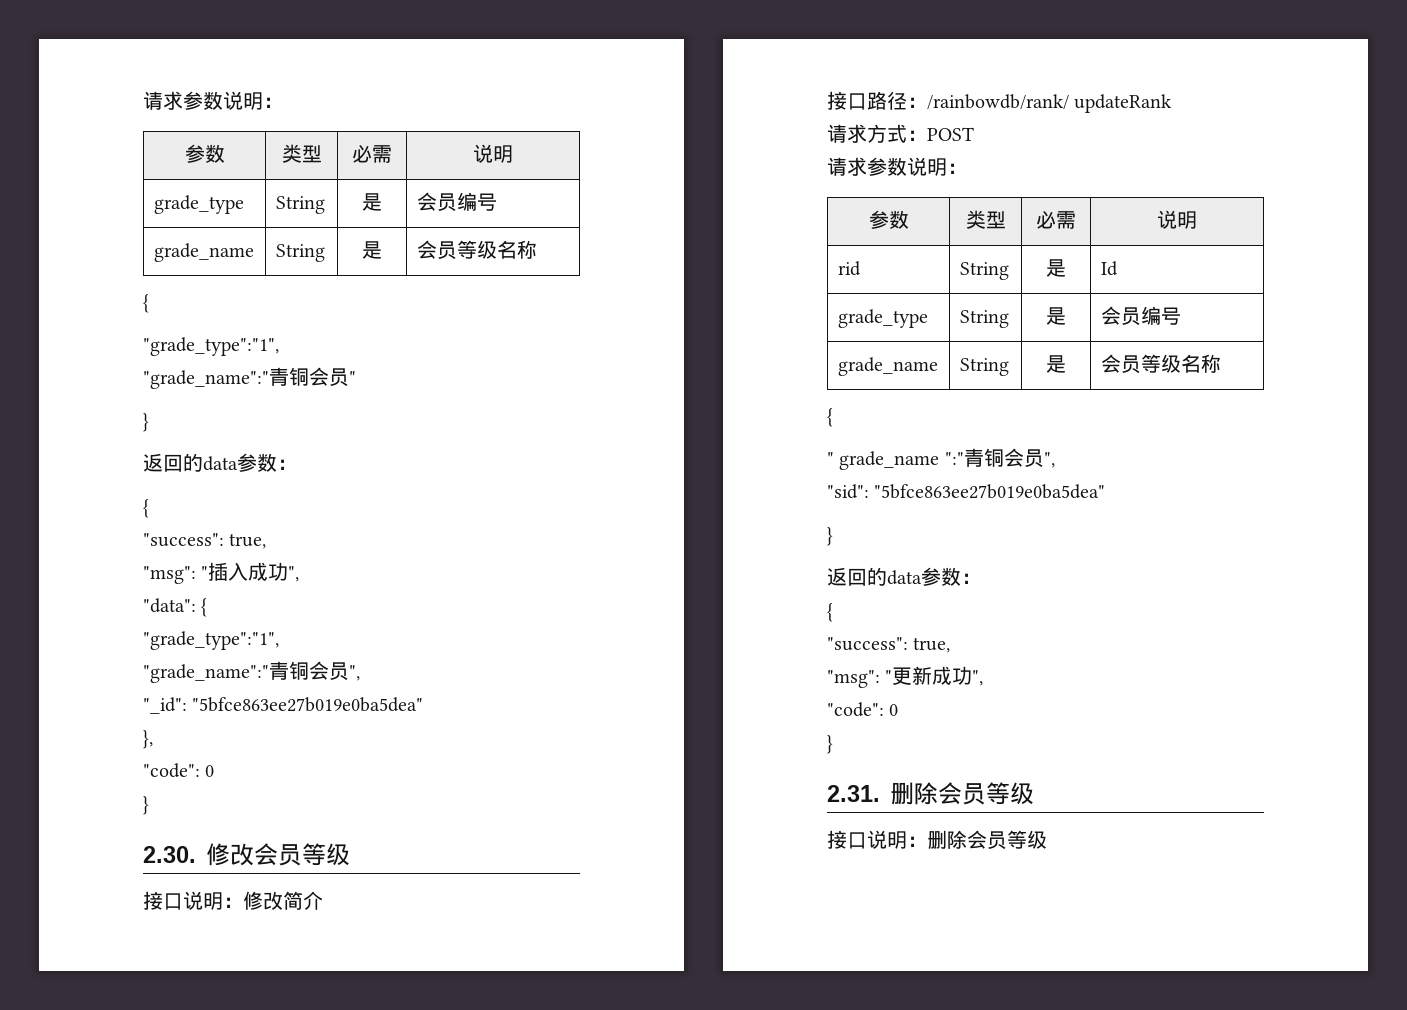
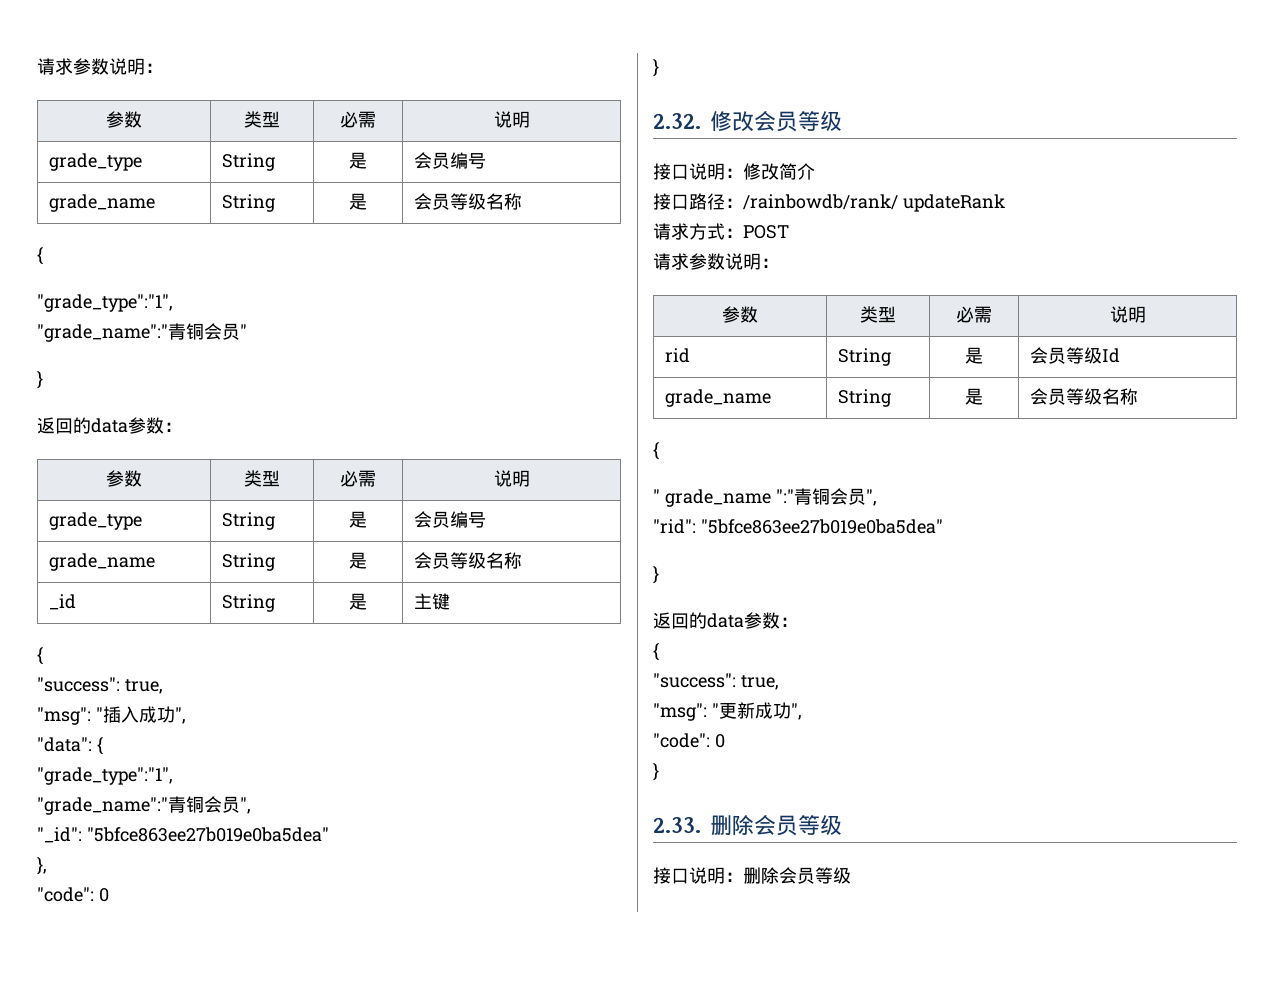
(297, 464) none -> [106,470,142,487] [244,470,280,487] [340,470,376,487] [493,470,530,487] [48,512,142,530] [221,512,275,530] [349,511,367,528] [413,511,486,528] [48,553,155,571] [221,553,275,571] [349,552,367,569] [413,552,522,569] [48,594,76,610] [221,594,275,612] [349,593,367,610] [413,593,450,610] // 参数 | 类型 | 必需 | 说明 // grade_type | String | 是 | 会员编号 // grade_name | String | 是 | 会员等级名称 // _id | String | 是 | 主键
[143,846,196,863] 2.30. -> [653,113,701,129] 2.32.
[1100,261,1118,276] [837,309,928,328] [959,310,1009,328] [1046,307,1066,325] [1100,306,1181,326] | Id // grade_type | String | 是 | 会员编号 -> [1029,347,1120,364] | 会员等级Id
[827,484,869,499] "sid": -> [653,519,696,534] "rid":
[827,785,880,802] 2.31. -> [653,817,701,833] 2.33.

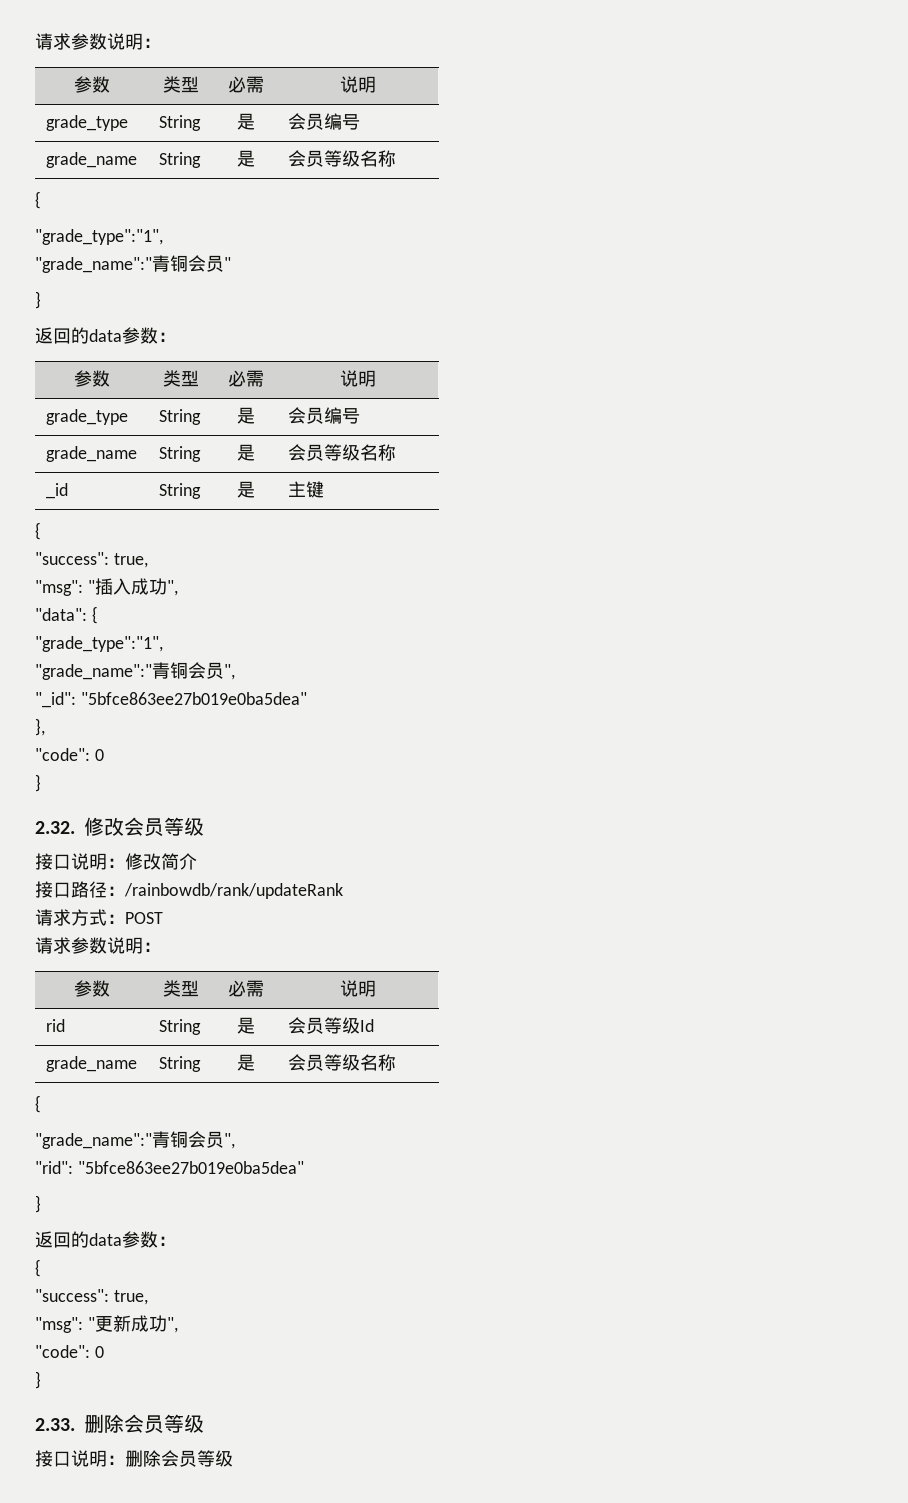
[743,194,1005,212] /rainbowdb/rank/ updateRank -> [124,883,343,899] /rainbowdb/rank/updateRank
[653,489,794,507] " grade_name ":" -> [35,1133,152,1149] "grade_name":"

